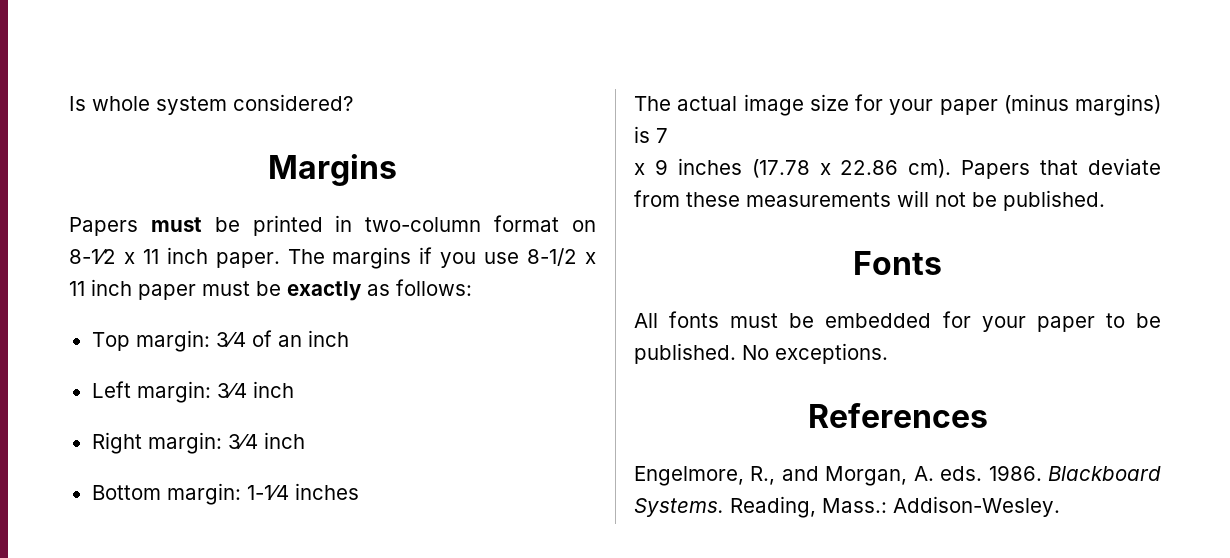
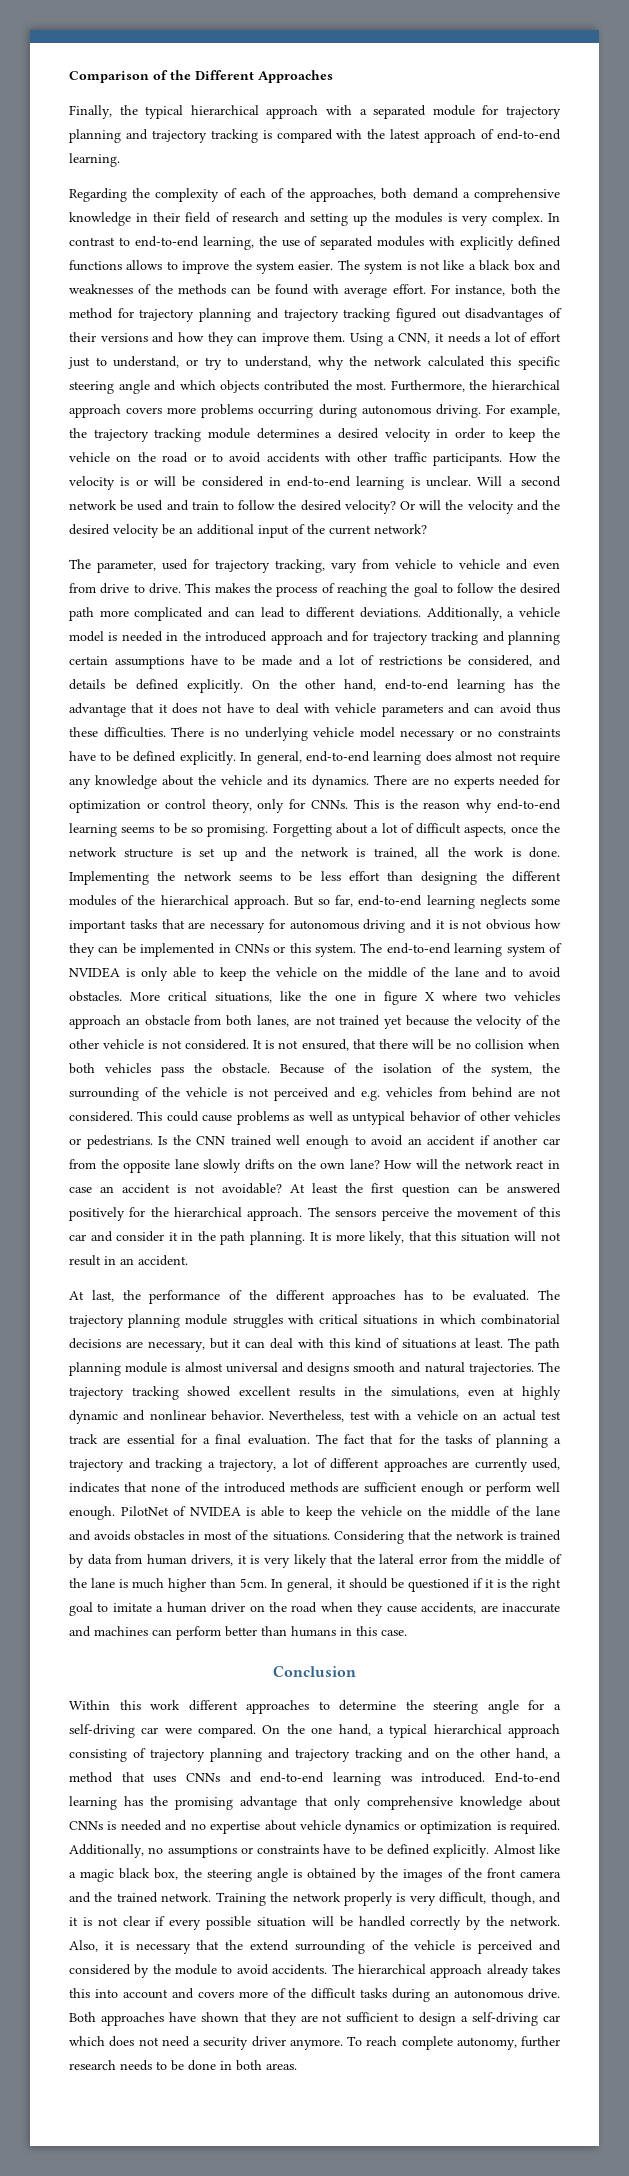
[69,94,353,115] [268,154,397,186] [69,215,596,236] [69,247,597,269] [69,279,472,301] [91,330,349,352] [91,381,294,403] [91,432,305,454] [91,483,359,505] [634,94,1161,116] [634,126,668,143] [634,158,1161,179] [634,190,1105,211] [853,251,942,275] [634,311,1161,332] [634,343,888,364] [807,403,988,428] [634,465,1161,486] [634,496,1060,518] Is whole system considered? // Margins // Papers must be printed in two-column format on 8-1⁄2 x 11 inch paper. The margins if you use 8-1/2 x 11 inch paper must be exactly as follows: // Top margin: 3⁄4 of an inch // Left margin: 3⁄4 inch // Right margin: 3⁄4 inch // Bottom margin: 1-1⁄4 inches // The actual image size for your paper (minus margins) is 7 // x 9 inches (17.78 x 22.86 cm). Papers that deviate from these measurements will not be published. // Fonts // All fonts must be embedded for your paper to be published. No exceptions. // References // Engelmore, R., and Morgan, A. eds. 1986. Blackboard Systems. Reading, Mass.: Addison-Wesley. -> [69,70,333,83] [69,105,562,119] [69,129,562,143] [69,153,120,167] [69,188,560,202] [69,212,561,226] [69,236,562,250] [69,260,561,274] [69,284,561,298] [69,308,562,322] [69,332,561,346] [68,356,560,370] [69,380,561,394] [69,404,560,418] [69,428,561,442] [69,452,560,466] [69,476,562,490] [69,500,560,514] [69,524,427,538] [69,559,560,573] [69,583,561,597] [69,607,560,621] [69,631,561,645] [69,655,561,669] [69,679,561,693] [69,703,560,717] [69,727,560,741] [69,751,560,765] [69,775,560,789] [69,799,561,813] [69,823,560,837] [69,847,560,861] [69,871,561,885] [69,895,560,909] [69,919,561,933] [69,943,562,957] [69,967,561,981] [69,991,560,1005] [69,1015,560,1029] [69,1039,560,1051] [69,1063,560,1077] [69,1087,561,1101] [69,1111,561,1125] [69,1135,560,1149] [69,1159,561,1173] [69,1183,561,1197] [69,1207,560,1221] [69,1231,561,1245] [69,1255,188,1266] [69,1290,560,1304] [69,1314,560,1328] [69,1338,561,1352] [69,1362,560,1376] [69,1386,561,1400] [69,1410,561,1424] [69,1434,561,1448] [69,1458,560,1472] [69,1482,561,1496] [69,1506,561,1520] [69,1530,561,1544] [69,1554,562,1568] [69,1578,561,1592] [69,1602,560,1616] [69,1626,407,1640] [273,1666,356,1677] [69,1700,562,1714] [69,1724,561,1738] [69,1748,561,1762] [69,1772,561,1786] [69,1796,561,1810] [69,1820,560,1834] [69,1844,560,1858] [69,1868,561,1882] [69,1892,562,1906] [69,1916,560,1930] [69,1940,562,1954] [69,1964,560,1978] [69,1988,560,2002] [69,2012,560,2026] [69,2036,560,2050] [69,2060,297,2071] Comparison of the Different Approaches // Finally, the typical hierarchical approach with a separated module for trajectory planning and trajectory tracking is compared with the latest approach of end-to-end learning. // Regarding the complexity of each of the approaches, both demand a comprehensive knowledge in their field of research and setting up the modules is very complex. In contrast to end-to-end learning, the use of separated modules with explicitly defined functions allows to improve the system easier. The system is not like a black box and weaknesses of the methods can be found with average effort. For instance, both the method for trajectory planning and trajectory tracking figured out disadvantages of their versions and how they can improve them. Using a CNN, it needs a lot of effort just to understand, or try to understand, why the network calculated this specific steering angle and which objects contributed the most. Furthermore, the hierarchical approach covers more problems occurring during autonomous driving. For example, the trajectory tracking module determines a desired velocity in order to keep the vehicle on the road or to avoid accidents with other traffic participants. How the velocity is or will be considered in end-to-end learning is unclear. Will a second network be used and train to follow the desired velocity? Or will the velocity and the desired velocity be an additional input of the current network? // The parameter, used for trajectory tracking, vary from vehicle to vehicle and even from drive to drive. This makes the process of reaching the goal to follow the desired path more complicated and can lead to different deviations. Additionally, a vehicle model is needed in the introduced approach and for trajectory tracking and planning certain assumptions have to be made and a lot of restrictions be considered, and details be defined explicitly. On the other hand, end-to-end learning has the advantage that it does not have to deal with vehicle parameters and can avoid thus these difficulties. There is no underlying vehicle model necessary or no constraints have to be defined explicitly. In general, end-to-end learning does almost not require any knowledge about the vehicle and its dynamics. There are no experts needed for optimization or control theory, only for CNNs. This is the reason why end-to-end learning seems to be so promising. Forgetting about a lot of difficult aspects, once the network structure is set up and the network is trained, all the work is done. Implementing the network seems to be less effort than designing the different modules of the hierarchical approach. But so far, end-to-end learning neglects some important tasks that are necessary for autonomous driving and it is not obvious how they can be implemented in CNNs or this system. The end-to-end learning system of NVIDEA is only able to keep the vehicle on the middle of the lane and to avoid obstacles. More critical situations, like the one in figure X where two vehicles approach an obstacle from both lanes, are not trained yet because the velocity of the other vehicle is not considered. It is not ensured, that there will be no collision when both vehicles pass the obstacle. Because of the isolation of the system, the surrounding of the vehicle is not perceived and e.g. vehicles from behind are not considered. This could cause problems as well as untypical behavior of other vehicles or pedestrians. Is the CNN trained well enough to avoid an accident if another car from the opposite lane slowly drifts on the own lane? How will the network react in case an accident is not avoidable? At least the first question can be answered positively for the hierarchical approach. The sensors perceive the movement of this car and consider it in the path planning. It is more likely, that this situation will not result in an accident. // At last, the performance of the different approaches has to be evaluated. The trajectory planning module struggles with critical situations in which combinatorial decisions are necessary, but it can deal with this kind of situations at least. The path planning module is almost universal and designs smooth and natural trajectories. The trajectory tracking showed excellent results in the simulations, even at highly dynamic and nonlinear behavior. Nevertheless, test with a vehicle on an actual test track are essential for a final evaluation. The fact that for the tasks of planning a trajectory and tracking a trajectory, a lot of different approaches are currently used, indicates that none of the introduced methods are sufficient enough or perform well enough. PilotNet of NVIDEA is able to keep the vehicle on the middle of the lane and avoids obstacles in most of the situations. Considering that the network is trained by data from human drivers, it is very likely that the lateral error from the middle of the lane is much higher than 5cm. In general, it should be questioned if it is the right goal to imitate a human driver on the road when they cause accidents, are inaccurate and machines can perform better than humans in this case. // Conclusion // Within this work different approaches to determine the steering angle for a self-driving car were compared. On the one hand, a typical hierarchical approach consisting of trajectory planning and trajectory tracking and on the other hand, a method that uses CNNs and end-to-end learning was introduced. End-to-end learning has the promising advantage that only comprehensive knowledge about CNNs is needed and no expertise about vehicle dynamics or optimization is required. Additionally, no assumptions or constraints have to be defined explicitly. Almost like a magic black box, the steering angle is obtained by the images of the front camera and the trained network. Training the network properly is very difficult, though, and it is not clear if every possible situation will be handled correctly by the network. Also, it is necessary that the extend surrounding of the vehicle is perceived and considered by the module to avoid accidents. The hierarchical approach already takes this into account and covers more of the difficult tasks during an autonomous drive. Both approaches have shown that they are not sufficient to design a self-driving car which does not need a security driver anymore. To reach complete autonomy, further research needs to be done in both areas.

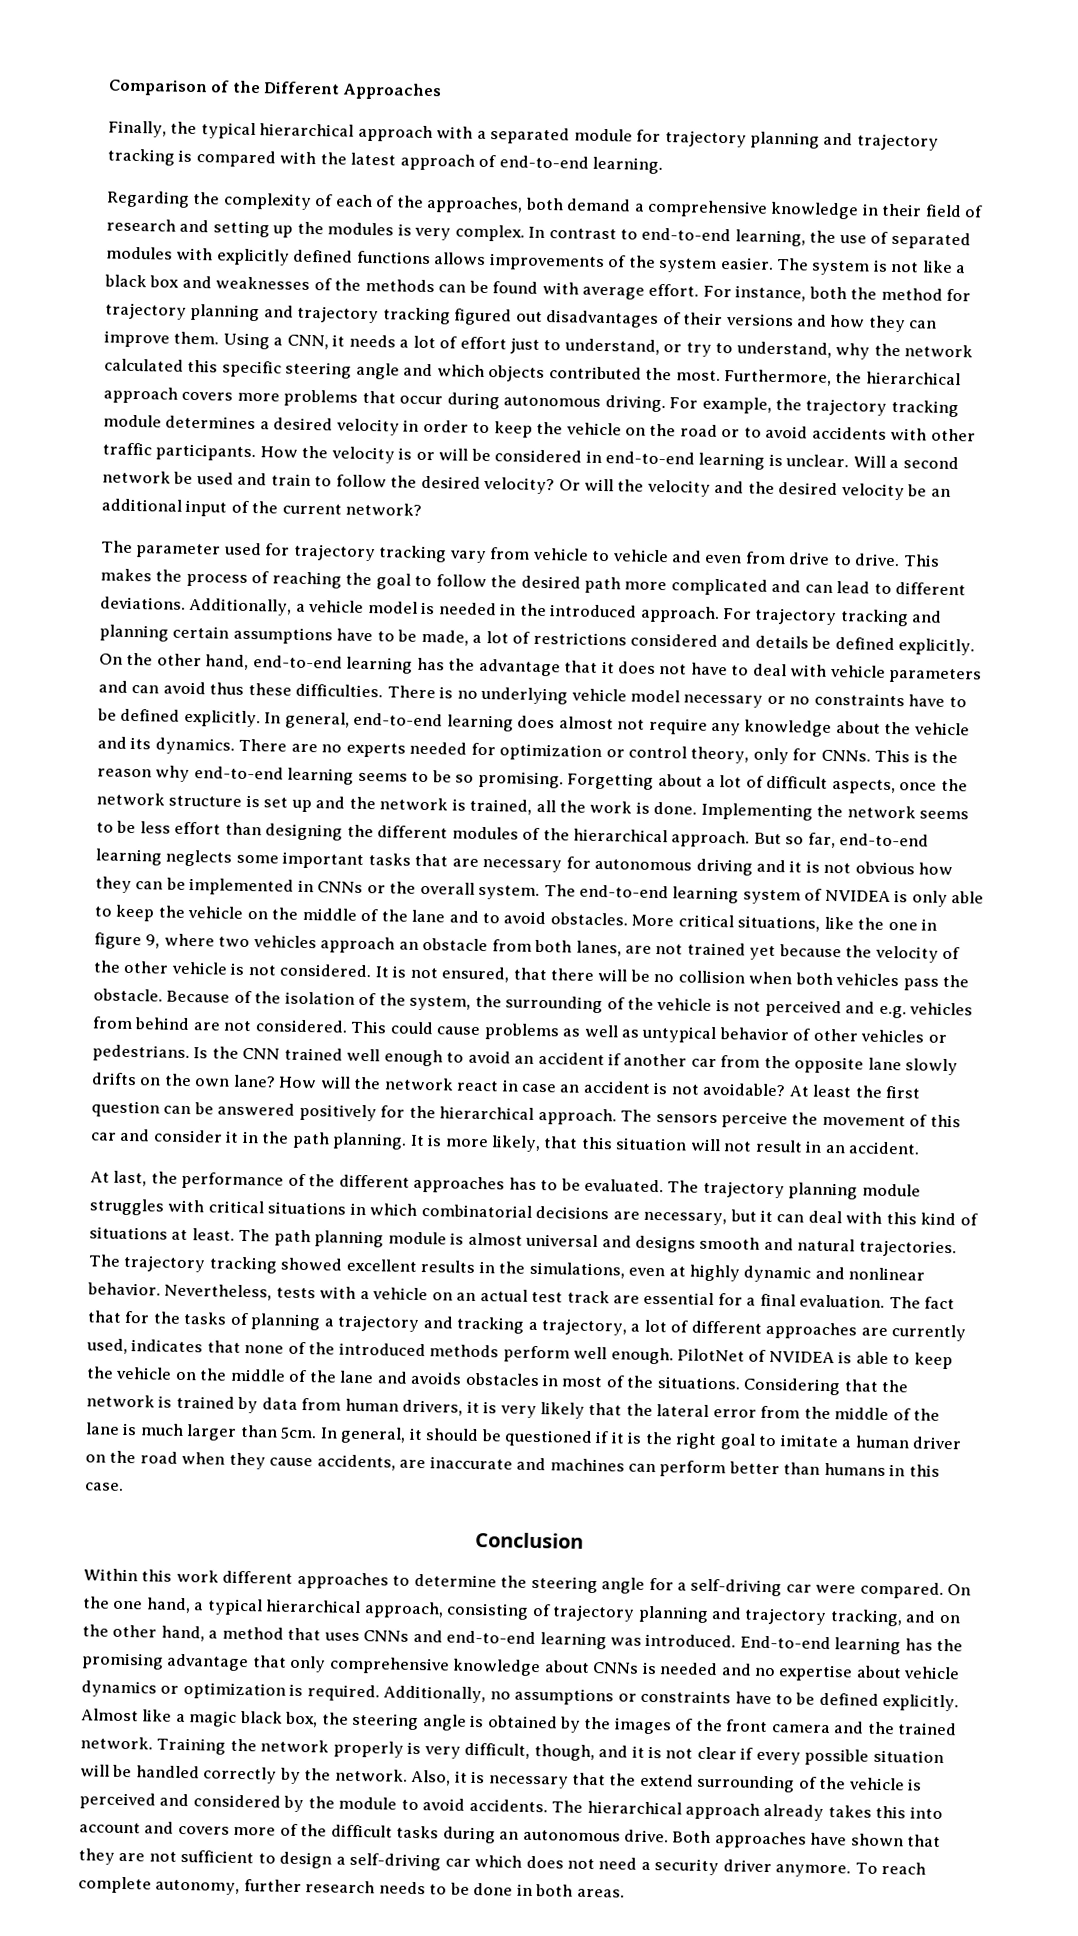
[166,261,230,274] to improve -> [488,253,627,272] improvements of
[258,405,314,418] occurring -> [361,390,444,405] that occur
[97,560,156,573] parameter, -> [135,543,222,559] parameter
[275,559,325,573] tracking, -> [378,545,448,563] tracking
[270,631,369,645] approach and for -> [639,605,753,624] approach. For
[261,655,321,666] made and -> [420,629,469,646] made,
[448,655,533,667] be considered, -> [630,633,719,648] considered
[289,943,311,953] this -> [389,881,475,895] the overall
[425,992,435,1001] X -> [145,934,161,949] 9,
[349,1411,370,1420] test -> [275,1287,316,1299] tests
[342,1482,482,1496] are sufficient enough or -> (500, 1351) none
[168,1578,207,1592] higher -> [186,1424,238,1441] larger
[508,1724,561,1738] approach -> [363,1601,444,1619] approach,
[355,1748,402,1762] tracking -> [829,1609,903,1627] tracking,

